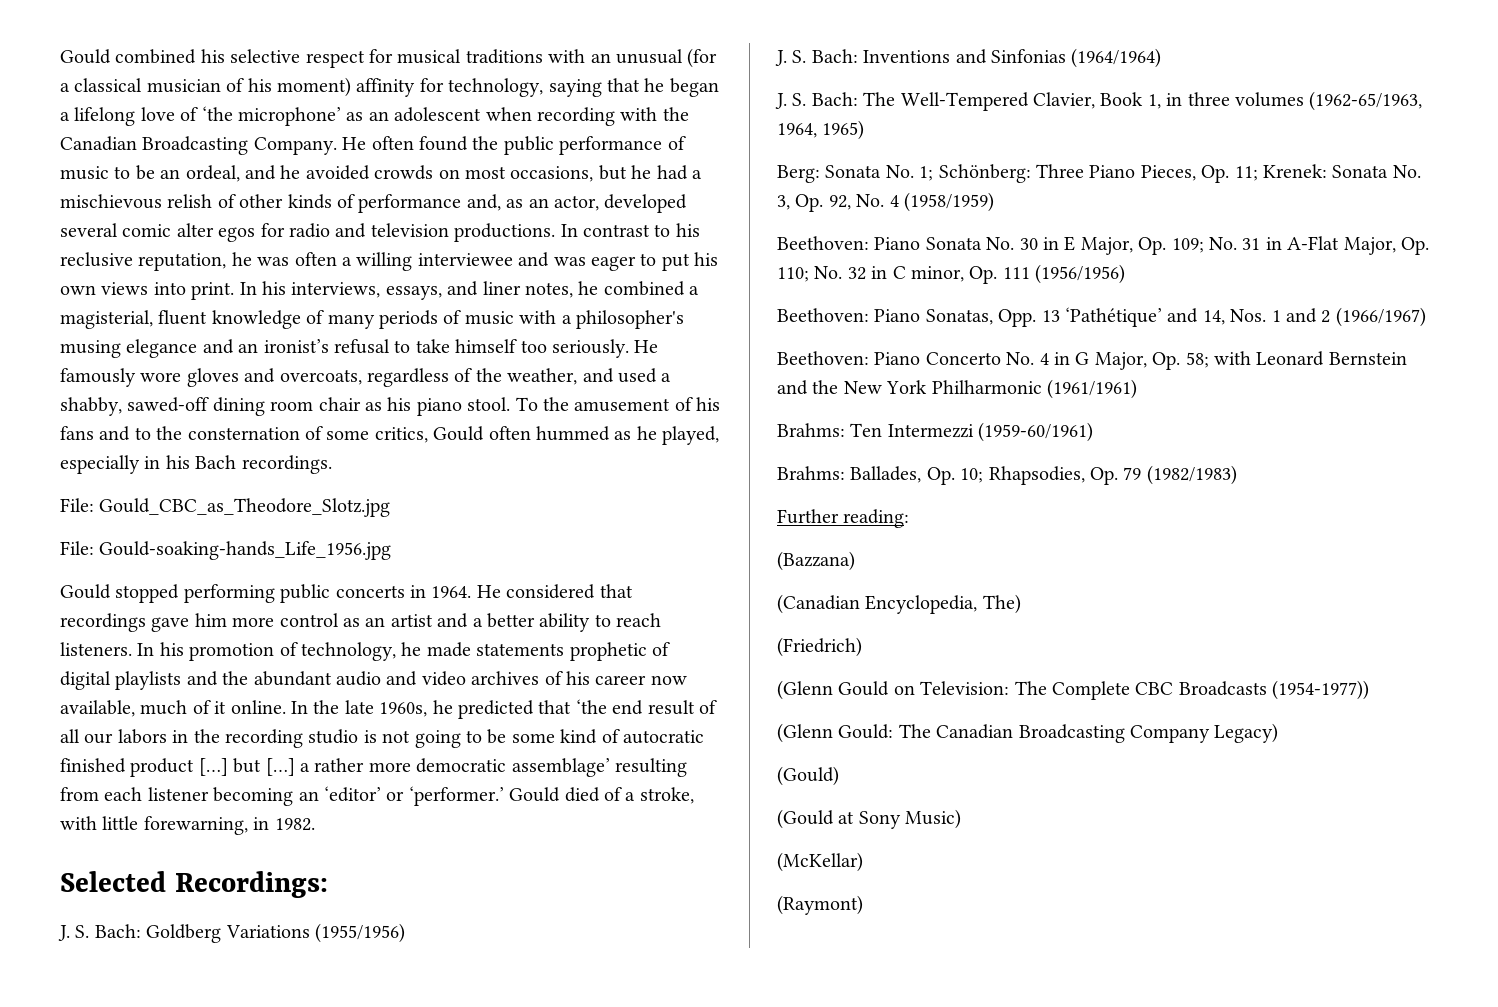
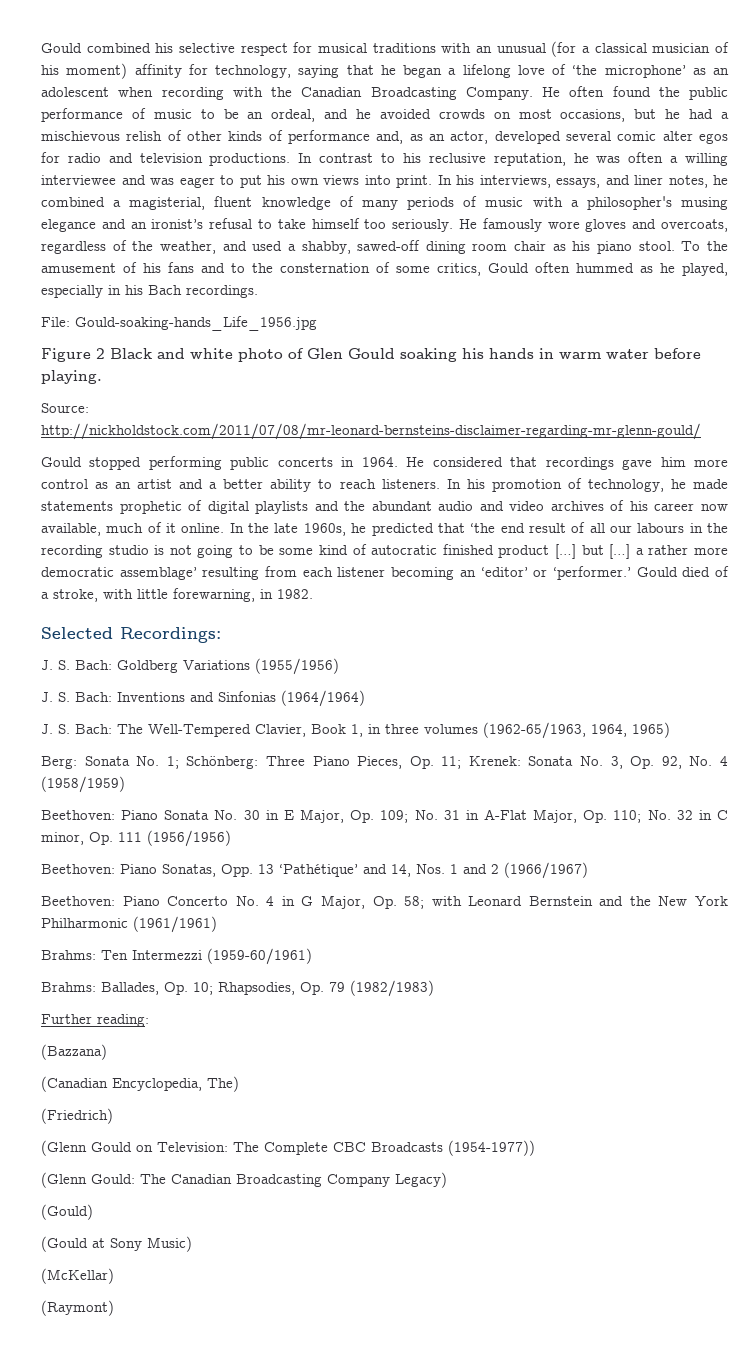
[99,498,391,517] [60,541,392,560] Gould_CBC_as_Theodore_Slotz.jpg // File: Gould-soaking-hands_Life_1956.jpg -> [75,316,317,331] [41,348,701,362] [41,370,102,384] [41,403,89,413] [41,423,701,440] Gould-soaking-hands_Life_1956.jpg // Figure 2 Black and white photo of Glen Gould soaking his hands in warm water before playing. // Source: http://nickholdstock.com/2011/07/08/mr-leonard-bernsteins-disclaimer-regarding-mr-glenn-gould/
[117,729,167,744] labors -> [637,523,685,533] labours

